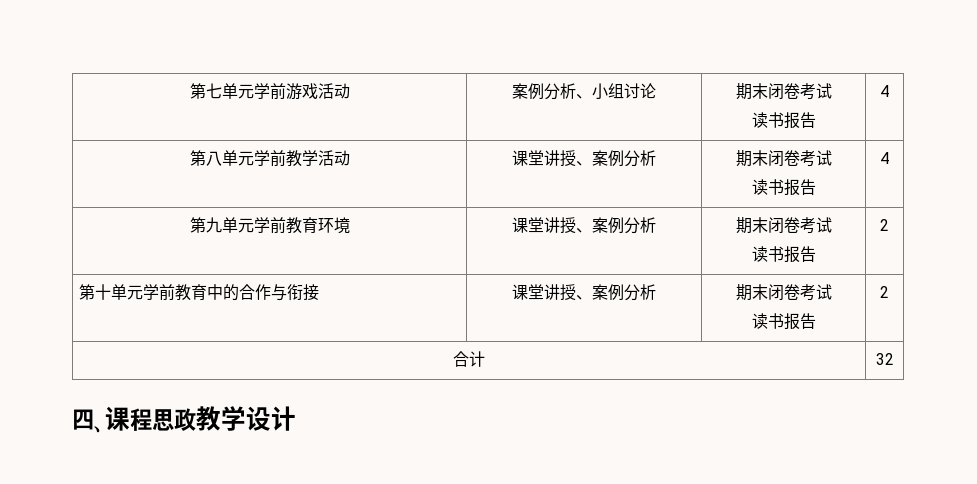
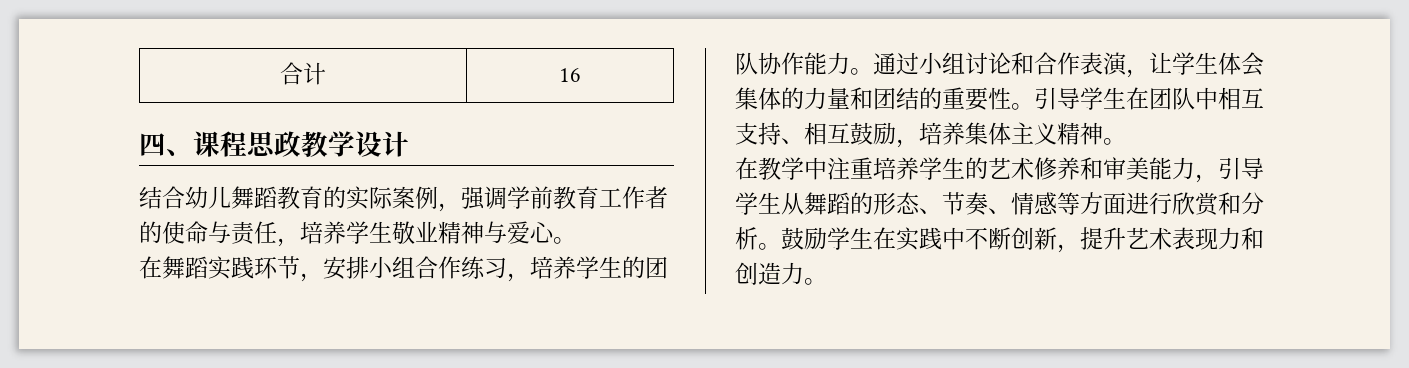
[189,83,350,100] [512,83,656,100] [735,83,832,100] [751,112,816,129] [880,85,889,97] [189,150,350,167] [512,150,656,167] [735,150,832,167] [751,179,816,196] [880,152,889,164] [189,217,350,234] [512,217,656,234] [735,217,832,234] [751,246,816,263] [880,219,889,231] [78,284,319,301] [512,284,656,301] [735,284,832,301] [751,313,816,330] [880,286,889,298] 第七单元学前游戏活动 | 案例分析、小组讨论 | 期末闭卷考试 // 读书报告 | 4 // 第八单元学前教学活动 | 课堂讲授、案例分析 | 期末闭卷考试 // 读书报告 | 4 // 第九单元学前教育环境 | 课堂讲授、案例分析 | 期末闭卷考试 // 读书报告 | 2 // 第十单元学前教育中的合作与衔接 | 课堂讲授、案例分析 | 期末闭卷考试 // 读书报告 | 2 // -> (280, 73) none
[875,353,894,365] 32 -> [559,68,581,82] 16
(296, 418) none -> [139,186,668,212] [139,221,576,247] [139,256,668,282] [735,52,1264,78] [735,87,1264,111] [735,122,1126,148] [735,157,1264,183] [735,192,1264,216] [735,227,1264,253] [735,262,827,285] // 结合幼儿舞蹈教育的实际案例，强调学前教育工作者的使命与责任，培养学生敬业精神与爱心。 // 在舞蹈实践环节，安排小组合作练习，培养学生的团队协作能力。通过小组讨论和合作表演，让学生体会集体的力量和团结的重要性。引导学生在团队中相互支持、相互鼓励，培养集体主义精神。 // 在教学中注重培养学生的艺术修养和审美能力，引导学生从舞蹈的形态、节奏、情感等方面进行欣赏和分析。鼓励学生在实践中不断创新，提升艺术表现力和创造力。

